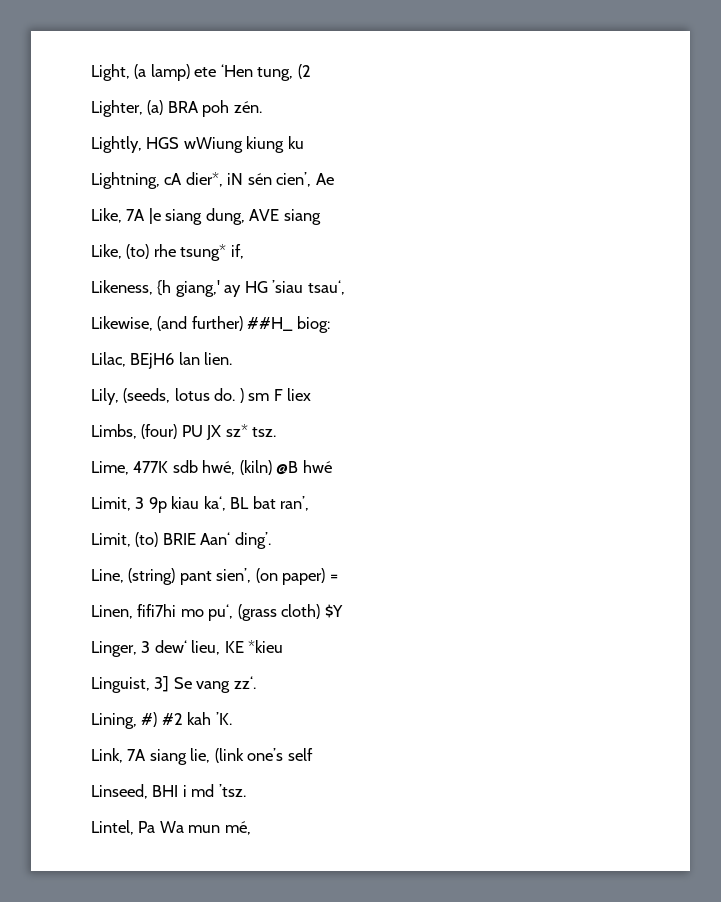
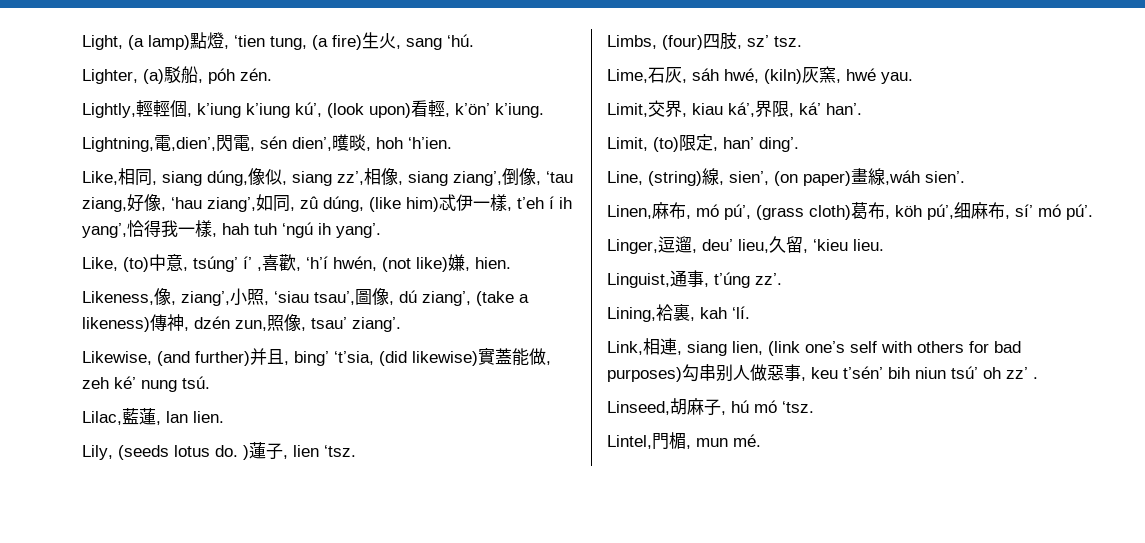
[194,64,311,81] ete ‘Hen tung, (2 -> [190,32,474,50] 點燈, ‘tien tung, (a fire)生火, sang ‘hú.
[167,100,230,117] BRA poh -> [164,66,235,84] 駁船, póh
[146,136,304,153] [91,172,334,189] [91,208,321,225] [91,244,244,261] [91,280,345,297] [91,316,330,333] HGS wWiung kiung ku // Lightning, cA dier*, iN sén cien’, Ae // Like, 7A |e siang dung, AVE siang // Like, (to) rhe tsung* if, // Likeness, {h giang,' ay HG ’siau tsau‘, // Likewise, (and further) ##H_ biog: -> [136,100,544,118] [82,134,452,152] [82,168,573,186] [82,194,572,212] [82,220,381,238] [82,254,511,272] [82,288,529,306] [82,314,401,332] [82,348,551,366] [82,376,210,392] 輕輕個, k’iung k’iung kú’, (look upon)看輕, k’ön’ k’iung. // Lightning,電,dien’,閃電, sén dien’,㬦晱, hoh ‘h’ien. // Like,相同, siang dúng,像似, siang zz’,相像, siang ziang’,倒像, ‘tau ziang,好像, ‘hau ziang’,如同, zû dúng, (like him)忒伊一樣, t’eh í ih yang’,恰得我一樣, hah tuh ‘ngú ih yang’. // Like, (to)中意, tsúng’ í’ ,喜歡, ‘h’í hwén, (not like)嫌, hien. // Likeness,像, ziang’,小照, ‘siau tsau’,圖像, dú ziang’, (take a likeness)傳神, dzén zun,照像, tsau’ ziang’. // Likewise, (and further)并且, bing’ ‘t’sia, (did likewise)實蓋能做, zeh ké’ nung tsú.
[130,353,175,369] BEjH6 -> [122,408,161,425] 藍蓮,
[123,388,171,403] (seeds, -> [118,445,169,460] (seeds
[248,388,312,401] sm F liex -> [249,442,356,460] 蓮子, lien ‘tsz.
[181,424,248,440] PU JX sz* -> [703,32,769,50] 四肢, sz’
[133,460,299,475] 477K sdb hwé, (kiln) @B -> [648,66,841,84] 石灰, sáh hwé, (kiln)灰窯,
[91,496,310,513] // Limit, 3 9p kiau ka‘, BL bat ran’, -> [881,72,913,84] [607,100,862,117] yau. // Limit,交界, kiau ká’,界限, ká’ han’.
[162,532,231,545] BRIE Aan‘ -> [679,134,754,151] 限定, han’
[179,571,212,585] pant -> [702,168,724,185] 線,
[329,574,338,581] [91,604,343,621] [91,640,284,657] [91,676,256,693] [91,712,232,729] [91,748,313,765] [91,784,246,799] [91,820,251,835] = // Linen, fifi7hi mo pu‘, (grass cloth) $Y // Linger, 3 dew‘ lieu, KE *kieu // Linguist, 3] Se vang zz‘. // Lining, #) #2 kah ’K. // Link, 7A siang lie, (link one’s self // Linseed, BHI i md ’tsz. // Lintel, Pa Wa mun mé, -> [851,168,965,185] [607,202,1093,220] [607,236,884,254] [607,270,782,288] [607,304,750,322] [607,338,1021,356] [607,364,1038,382] [607,398,814,416] [607,432,761,450] 畫線,wáh sien’. // Linen,麻布, mó pú’, (grass cloth)葛布, köh pú’,细麻布, sí’ mó pú’. // Linger,逗遛, deu’ lieu,久留, ‘kieu lieu. // Linguist,通事, t’úng zz’. // Lining,袷裏, kah ‘lí. // Link,相連, siang lien, (link one’s self with others for bad purposes)勾串别人做惡事, keu t’sén’ bih niun tsú’ oh zz’ . // Linseed,胡麻子, hú mó ‘tsz. // Lintel,門楣, mun mé.

